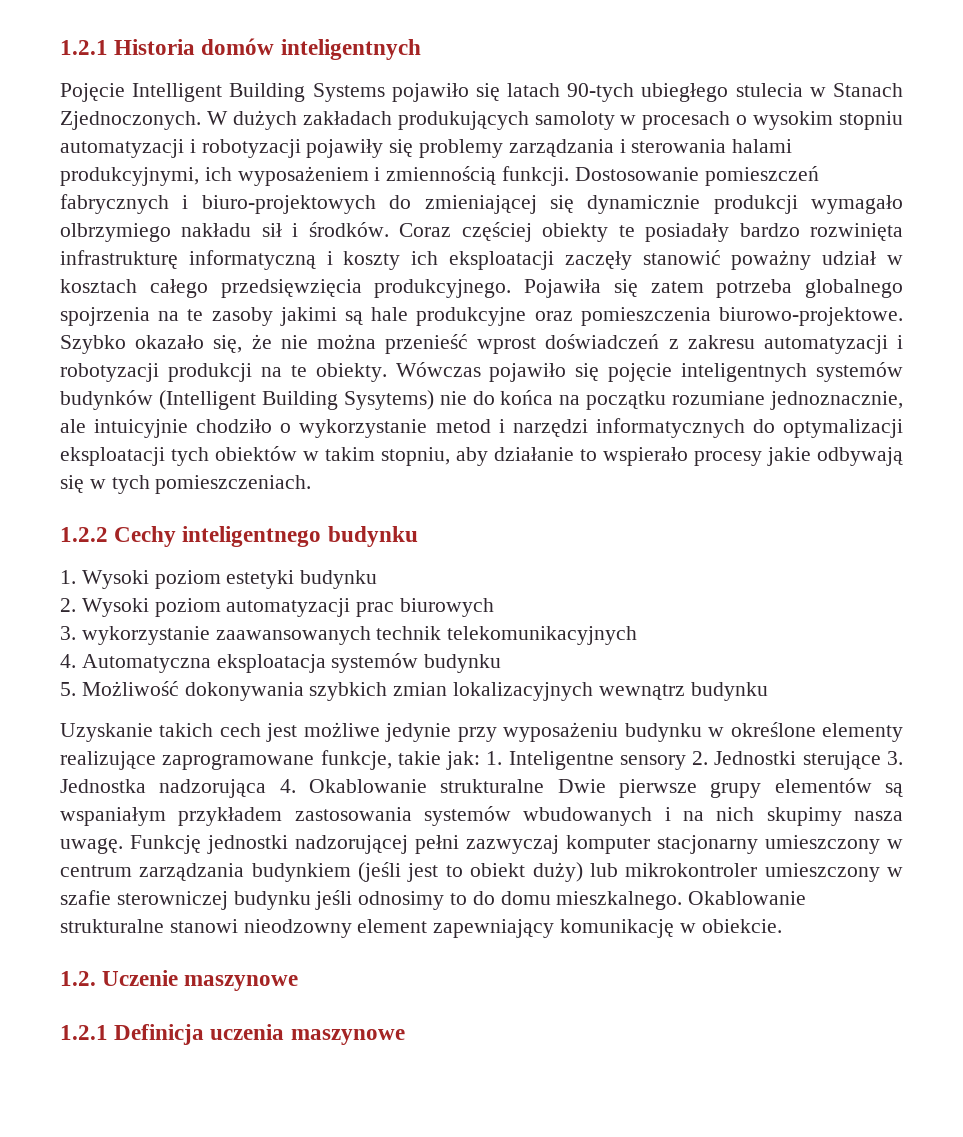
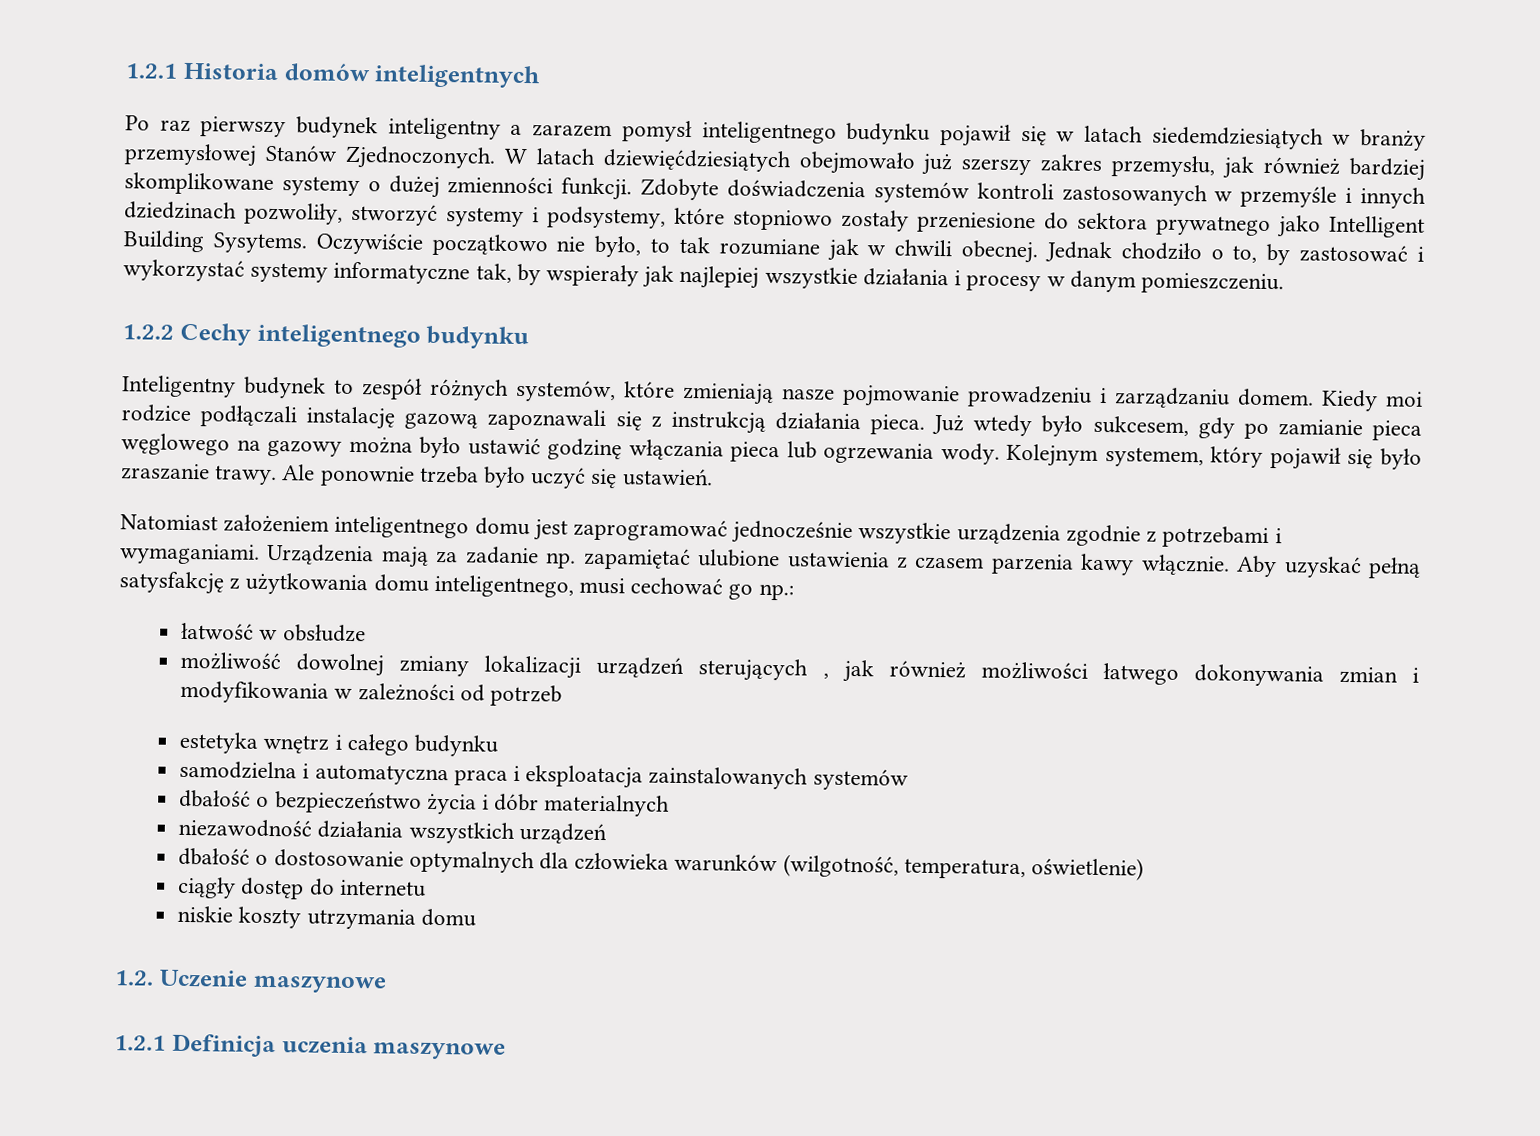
[60,83,903,102] [60,110,903,130] [60,139,793,158] [60,166,819,186] [60,194,903,214] [60,222,903,242] [60,250,903,270] [60,279,903,298] [60,307,903,326] [60,334,903,354] [60,362,903,382] [60,390,903,410] [60,418,904,438] [60,446,903,466] [60,475,312,494] [60,526,418,547] [60,570,378,589] [60,598,495,617] [60,626,638,645] [60,653,502,673] [60,681,768,701] [60,722,903,742] [60,750,903,770] [60,778,904,798] [60,806,904,826] [60,835,903,854] [60,862,904,882] [60,890,807,910] [60,919,782,938] Pojęcie Intelligent Building Systems pojawiło się latach 90-tych ubiegłego stulecia w Stanach Zjednoczonych. W dużych zakładach produkujących samoloty w procesach o wysokim stopniu automatyzacji i robotyzacji pojawiły się problemy zarządzania i sterowania halami produkcyjnymi, ich wyposażeniem i zmiennością funkcji. Dostosowanie pomieszczeń fabrycznych i biuro-projektowych do zmieniającej się dynamicznie produkcji wymagało olbrzymiego nakładu sił i środków. Coraz częściej obiekty te posiadały bardzo rozwinięta infrastrukturę informatyczną i koszty ich eksploatacji zaczęły stanowić poważny udział w kosztach całego przedsięwzięcia produkcyjnego. Pojawiła się zatem potrzeba globalnego spojrzenia na te zasoby jakimi są hale produkcyjne oraz pomieszczenia biurowo-projektowe. Szybko okazało się, że nie można przenieść wprost doświadczeń z zakresu automatyzacji i robotyzacji produkcji na te obiekty. Wówczas pojawiło się pojęcie inteligentnych systemów budynków (Intelligent Building Sysytems) nie do końca na początku rozumiane jednoznacznie, ale intuicyjnie chodziło o wykorzystanie metod i narzędzi informatycznych do optymalizacji eksploatacji tych obiektów w takim stopniu, aby działanie to wspierało procesy jakie odbywają się w tych pomieszczeniach. // 1.2.2 Cechy inteligentnego budynku // 1. Wysoki poziom estetyki budynku // 2. Wysoki poziom automatyzacji prac biurowych // 3. wykorzystanie zaawansowanych technik telekomunikacyjnych // 4. Automatyczna eksploatacja systemów budynku // 5. Możliwość dokonywania szybkich zmian lokalizacyjnych wewnątrz budynku // Uzyskanie takich cech jest możliwe jedynie przy wyposażeniu budynku w określone elementy realizujące zaprogramowane funkcje, takie jak: 1. Inteligentne sensory 2. Jednostki sterujące 3. Jednostka nadzorująca 4. Okablowanie strukturalne Dwie pierwsze grupy elementów są wspaniałym przykładem zastosowania systemów wbudowanych i na nich skupimy nasza uwagę. Funkcję jednostki nadzorującej pełni zazwyczaj komputer stacjonarny umieszczony w centrum zarządzania budynkiem (jeśli jest to obiekt duży) lub mikrokontroler umieszczony w szafie sterowniczej budynku jeśli odnosimy to do domu mieszkalnego. Okablowanie strukturalne stanowi nieodzowny element zapewniający komunikację w obiekcie. -> [125,115,1426,151] [124,143,1425,181] [124,172,1427,209] [124,201,1425,238] [123,230,1425,266] [123,259,1284,295] [122,322,530,350] [122,375,1423,412] [121,404,1422,441] [121,433,1422,470] [121,463,713,489] [120,514,1282,549] [120,543,1421,579] [119,571,794,601] [181,622,366,643] [180,651,1420,687] [180,680,562,707] [179,731,498,757] [179,760,909,791] [179,789,671,817] [178,818,607,845] [178,847,1145,881] [177,876,426,900] [177,905,476,930] Po raz pierwszy budynek inteligentny a zarazem pomysł inteligentnego budynku pojawił się w latach siedemdziesiątych w branży przemysłowej Stanów Zjednoczonych. W latach dziewięćdziesiątych obejmowało już szerszy zakres przemysłu, jak również bardziej skomplikowane systemy o dużej zmienności funkcji. Zdobyte doświadczenia systemów kontroli zastosowanych w przemyśle i innych dziedzinach pozwoliły, stworzyć systemy i podsystemy, które stopniowo zostały przeniesione do sektora prywatnego jako Intelligent Building Sysytems. Oczywiście początkowo nie było, to tak rozumiane jak w chwili obecnej. Jednak chodziło o to, by zastosować i wykorzystać systemy informatyczne tak, by wspierały jak najlepiej wszystkie działania i procesy w danym pomieszczeniu. // 1.2.2 Cechy inteligentnego budynku // Inteligentny budynek to zespół różnych systemów, które zmieniają nasze pojmowanie prowadzeniu i zarządzaniu domem. Kiedy moi rodzice podłączali instalację gazową zapoznawali się z instrukcją działania pieca. Już wtedy było sukcesem, gdy po zamianie pieca węglowego na gazowy można było ustawić godzinę włączania pieca lub ogrzewania wody. Kolejnym systemem, który pojawił się było zraszanie trawy. Ale ponownie trzeba było uczyć się ustawień. // Natomiast założeniem inteligentnego domu jest zaprogramować jednocześnie wszystkie urządzenia zgodnie z potrzebami i wymaganiami. Urządzenia mają za zadanie np. zapamiętać ulubione ustawienia z czasem parzenia kawy włącznie. Aby uzyskać pełną satysfakcję z użytkowania domu inteligentnego, musi cechować go np.: // łatwość w obsłudze // możliwość dowolnej zmiany lokalizacji urządzeń sterujących , jak również możliwości łatwego dokonywania zmian i modyfikowania w zależności od potrzeb // estetyka wnętrz i całego budynku // samodzielna i automatyczna praca i eksploatacja zainstalowanych systemów // dbałość o bezpieczeństwo życia i dóbr materialnych // niezawodność działania wszystkich urządzeń // dbałość o dostosowanie optymalnych dla człowieka warunków (wilgotność, temperatura, oświetlenie) // ciągły dostęp do internetu // niskie koszty utrzymania domu

